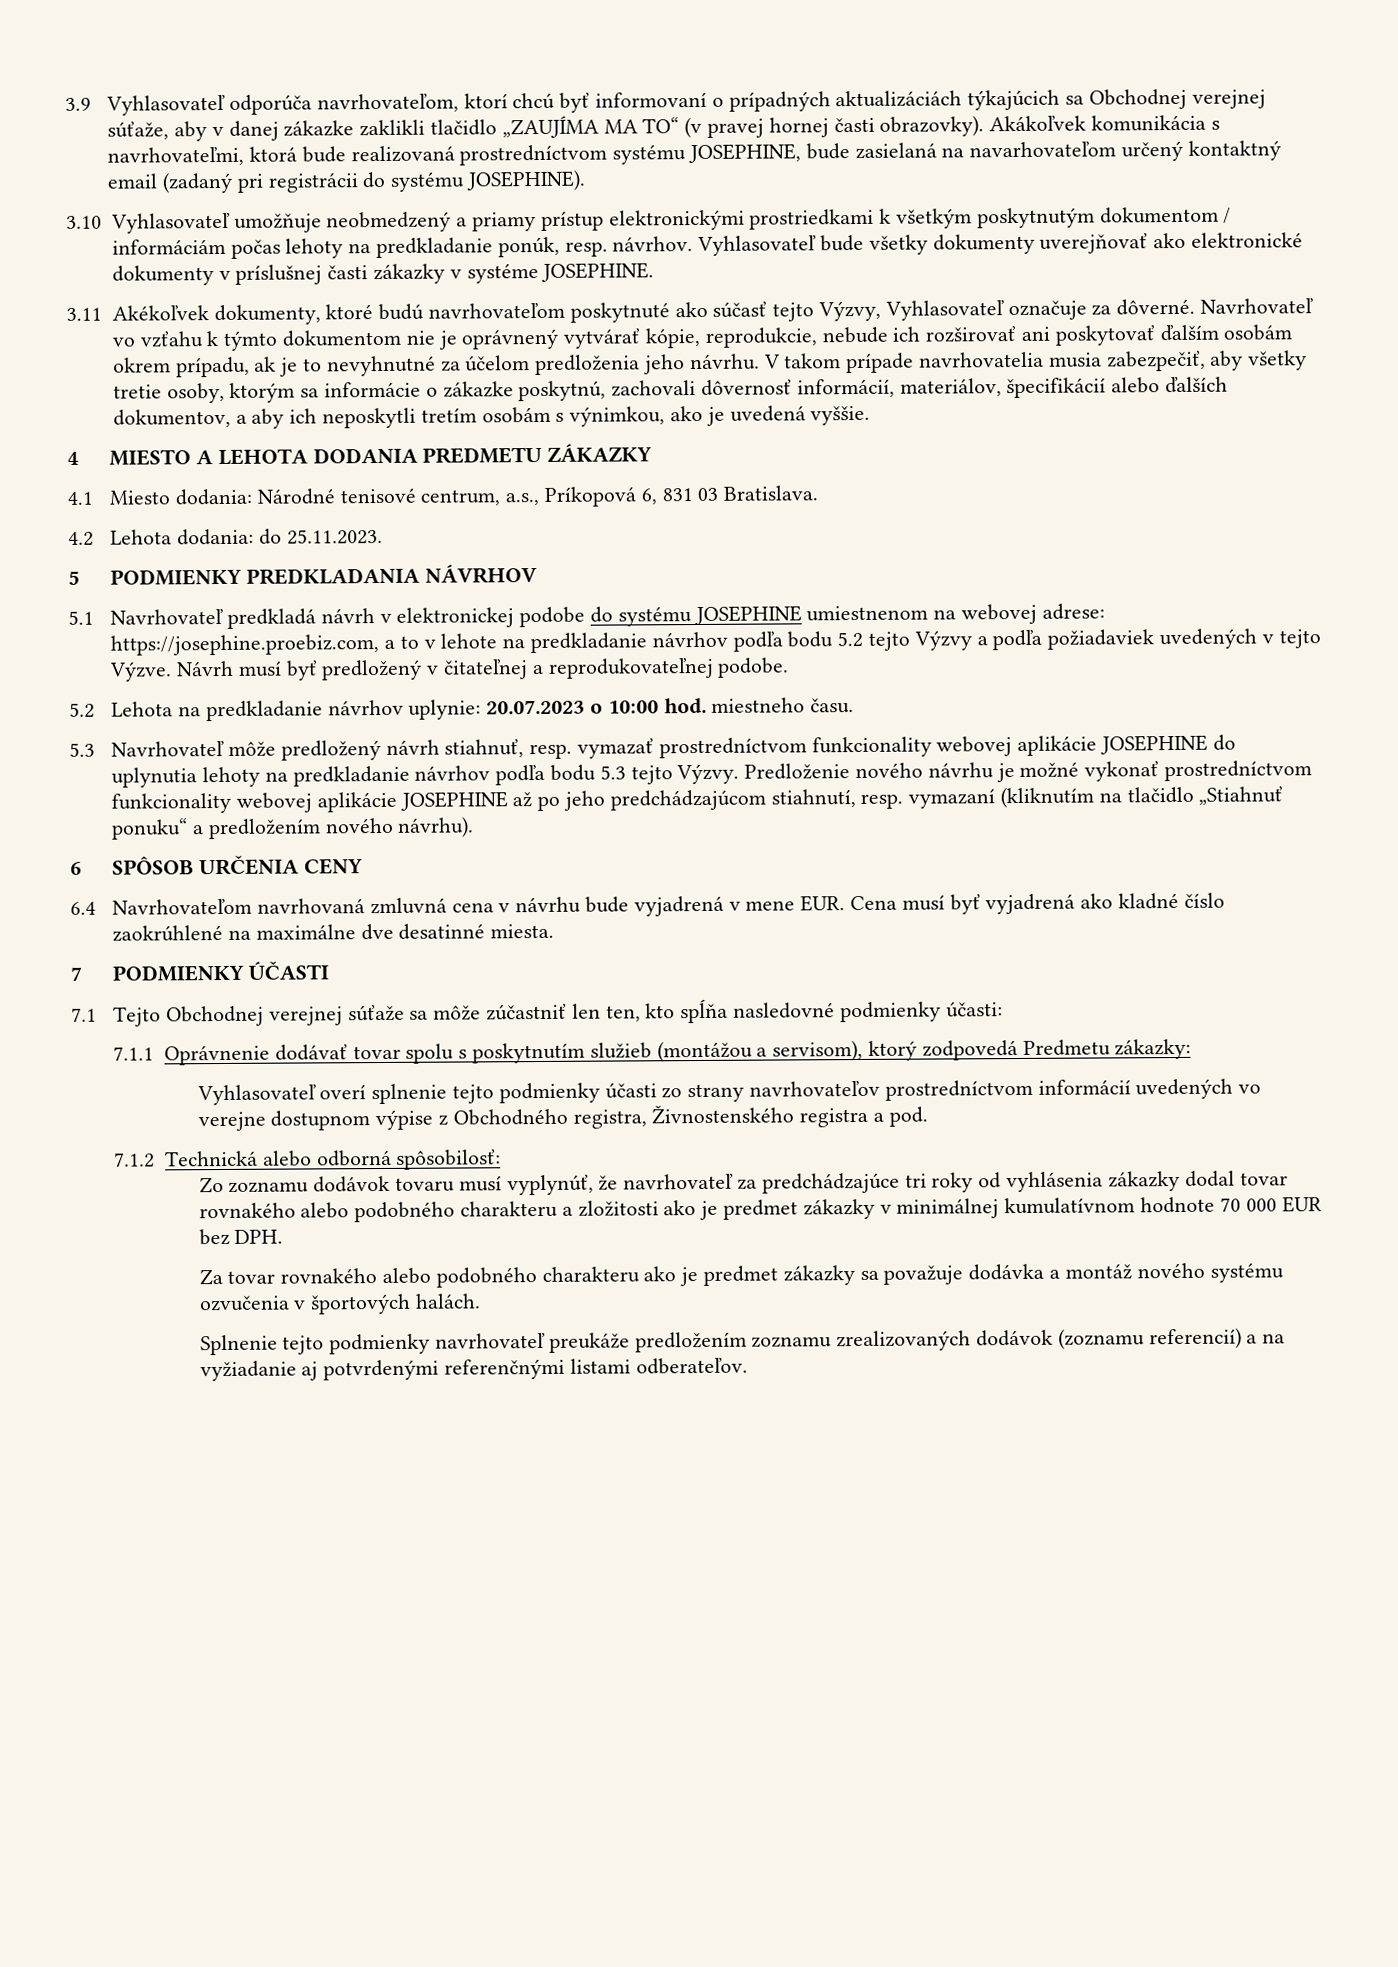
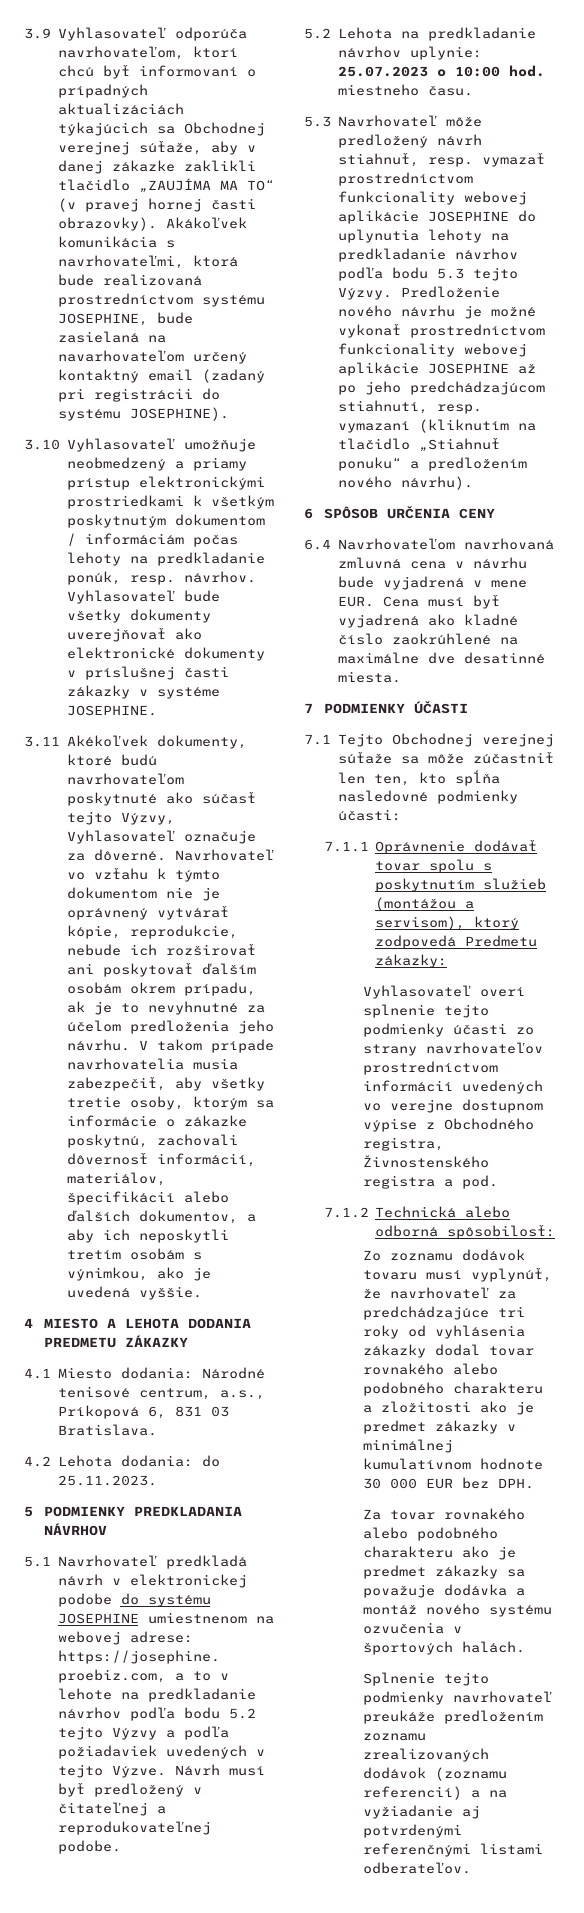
[486,699,586,715] 20.07.2023 -> [337,66,428,77] 25.07.2023
[1219,1197,1241,1212] 70 -> [362,1478,381,1489] 30

